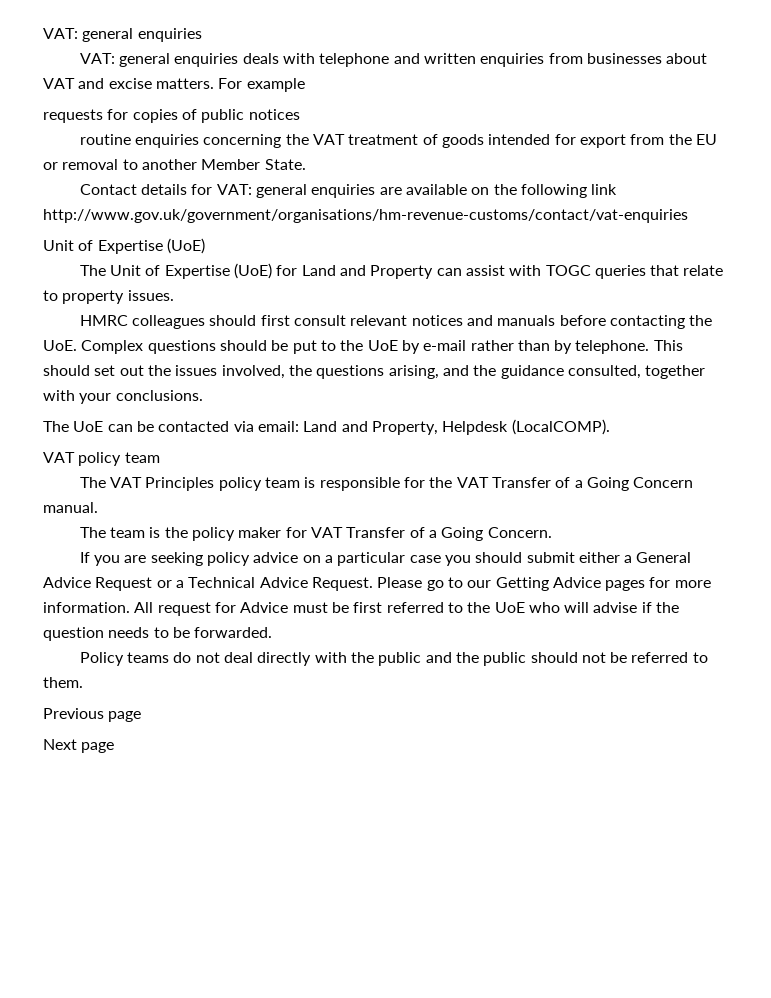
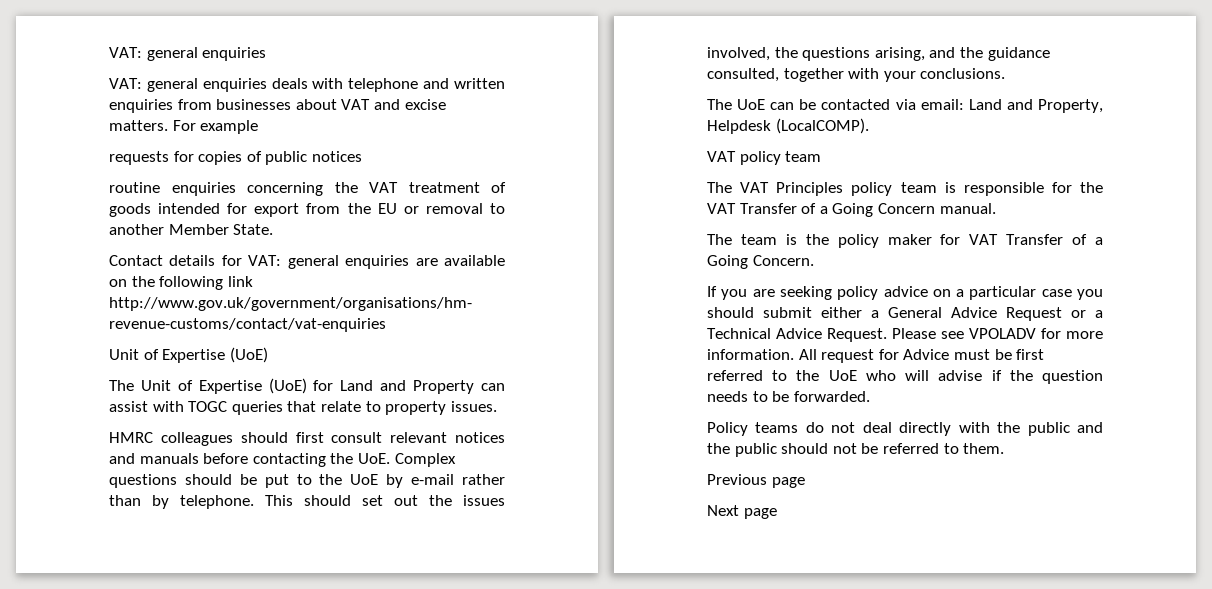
[426,577,646,591] go to our Getting Advice pages -> [941,328,1036,339] see VPOLADV

